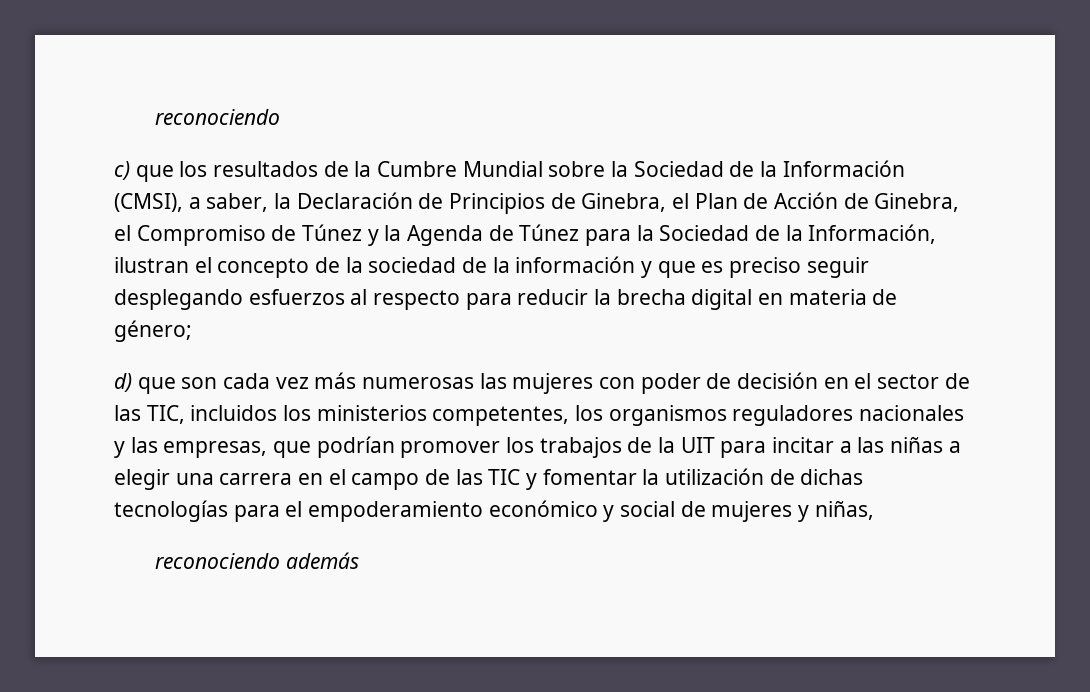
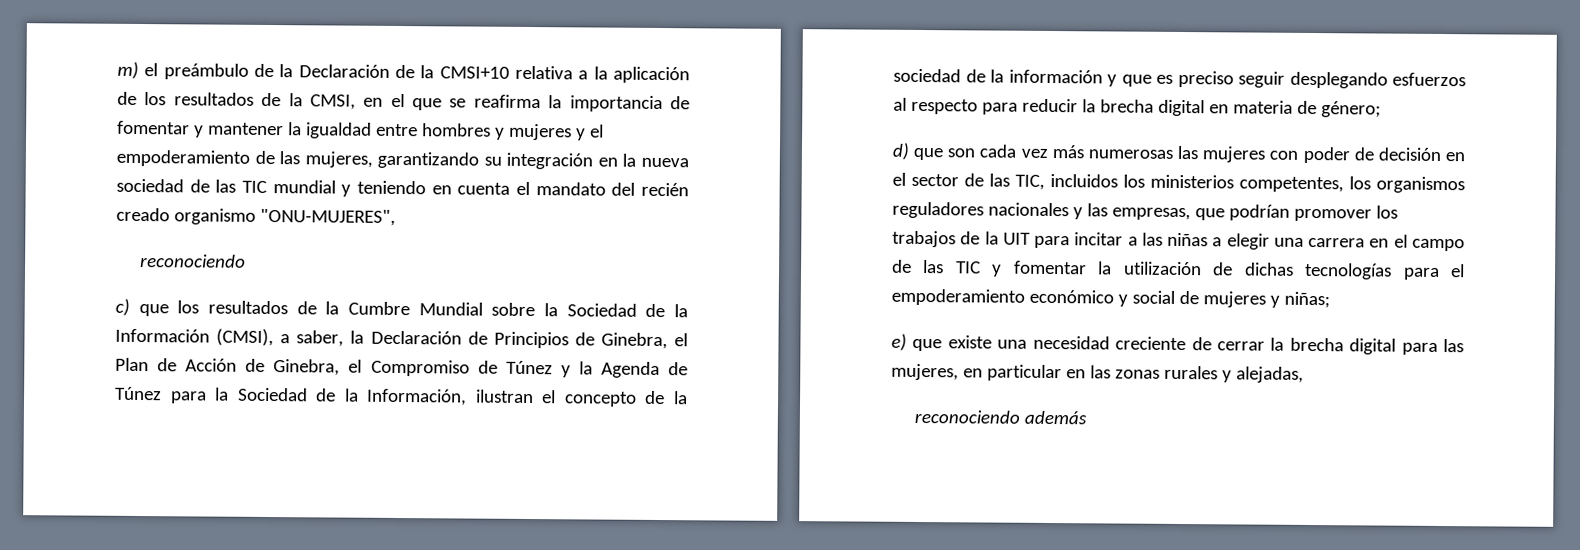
(155, 117) none -> [117,61,690,84] [117,91,690,113] [117,120,604,141] [116,149,689,170] [116,178,689,197] [116,207,396,226] m) el preámbulo de la Declaración de la CMSI+10 relativa a la aplicación de los resultados de la CMSI, en el que se reafirma la importancia de fomentar y mantener la igualdad entre hombres y mujeres y el empoderamiento de las mujeres, garantizando su integración en la nueva sociedad de las TIC mundial y teniendo en cuenta el mandato del recién creado organismo "ONU-MUJERES", //
[814,501,874,520] niñas, -> [1283,291,1330,309] [891,333,1464,355] [891,363,1304,383] niñas; // e) que existe una necesidad creciente de cerrar la brecha digital para las mujeres, en particular en las zonas rurales y alejadas,

